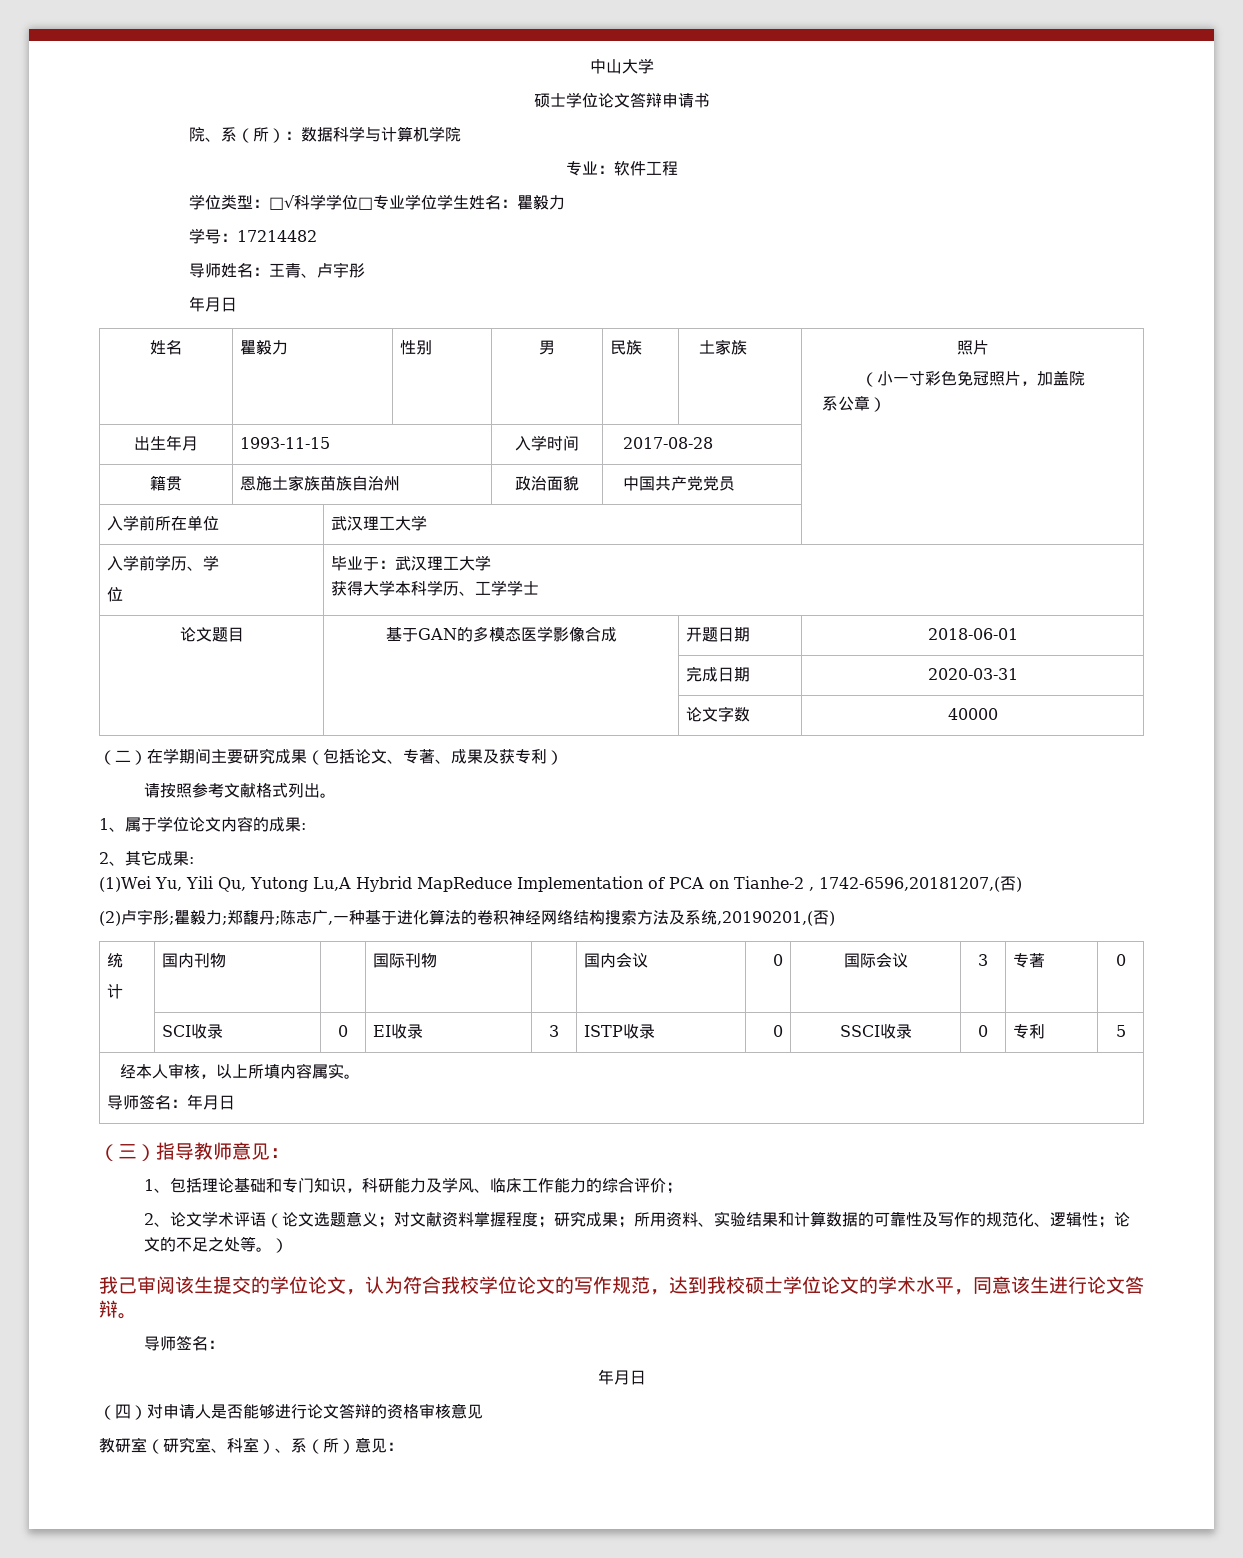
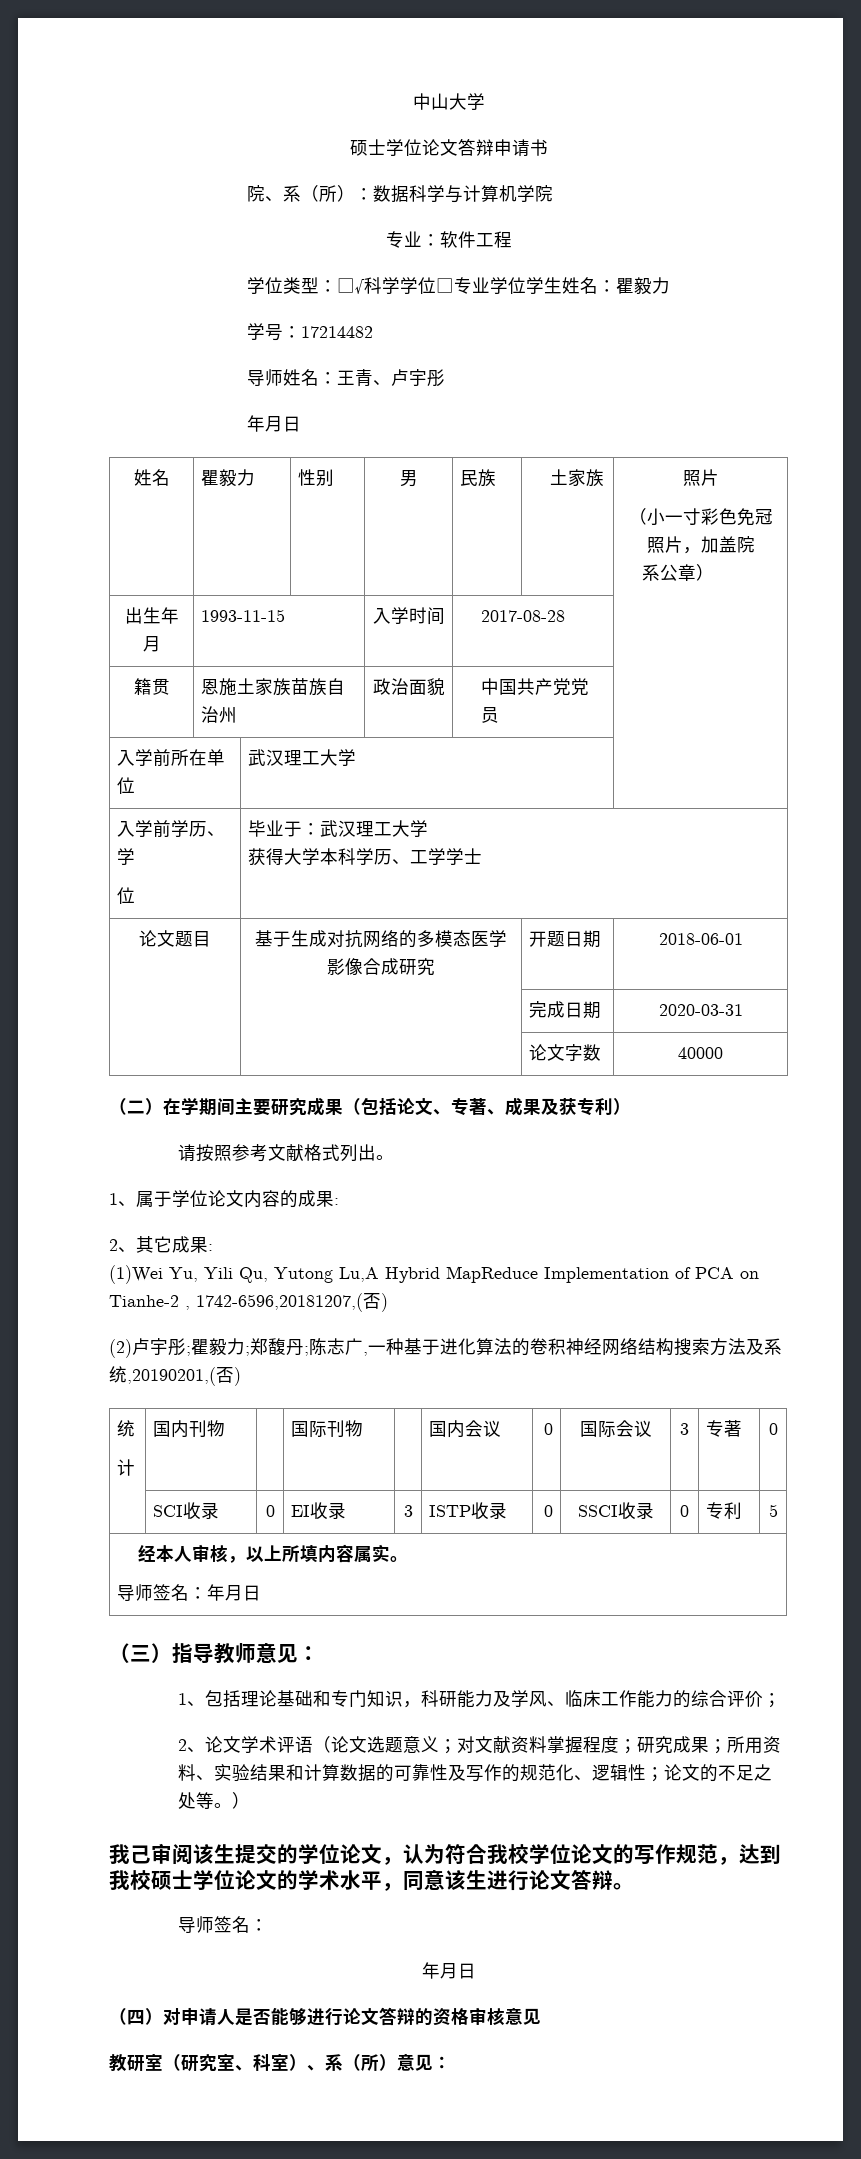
[417,628,457,640] GAN -> [291,930,399,948] 生成对抗网络
(617, 634) none -> [399,958,435,976] 研究

